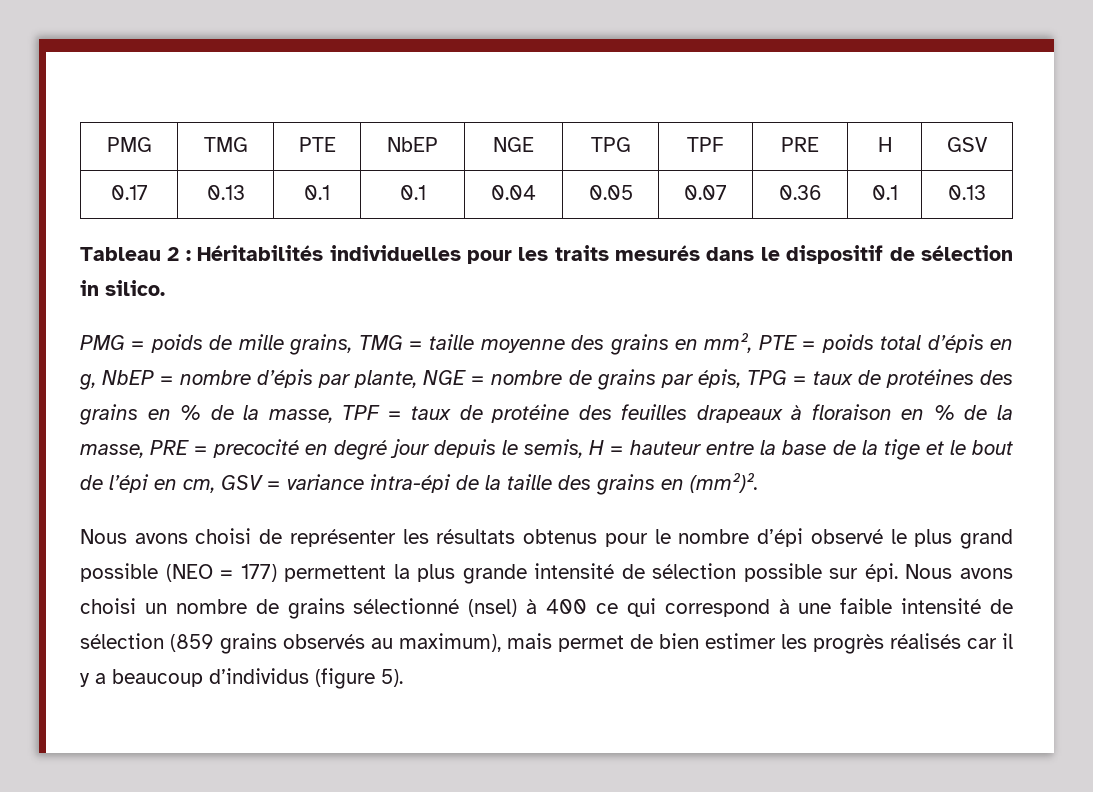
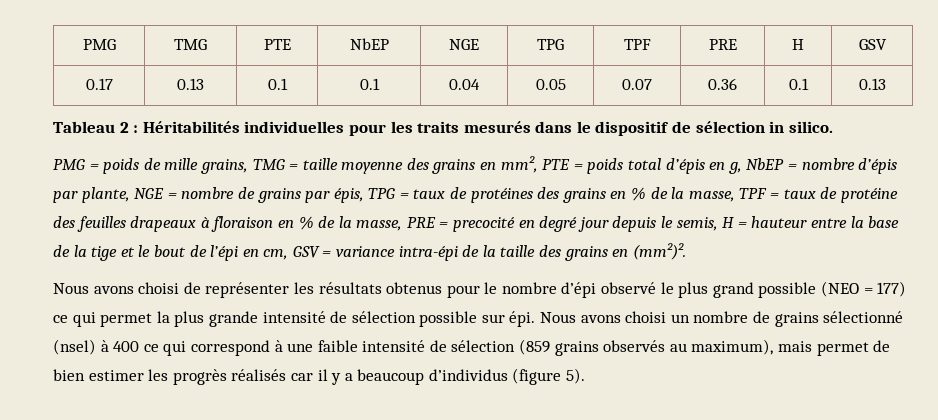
[284,565,387,582] permettent -> [53,312,153,327] ce qui permet

